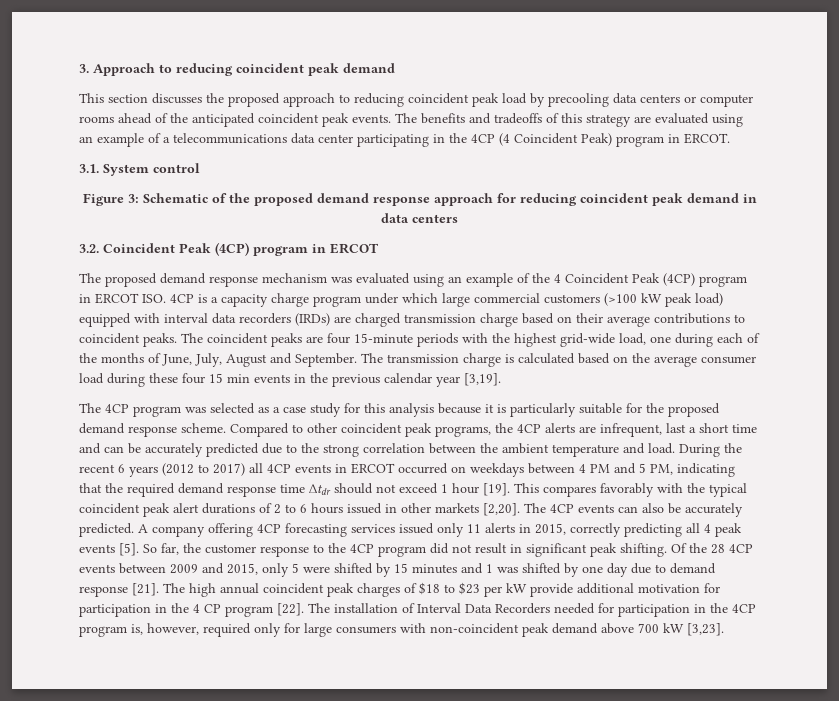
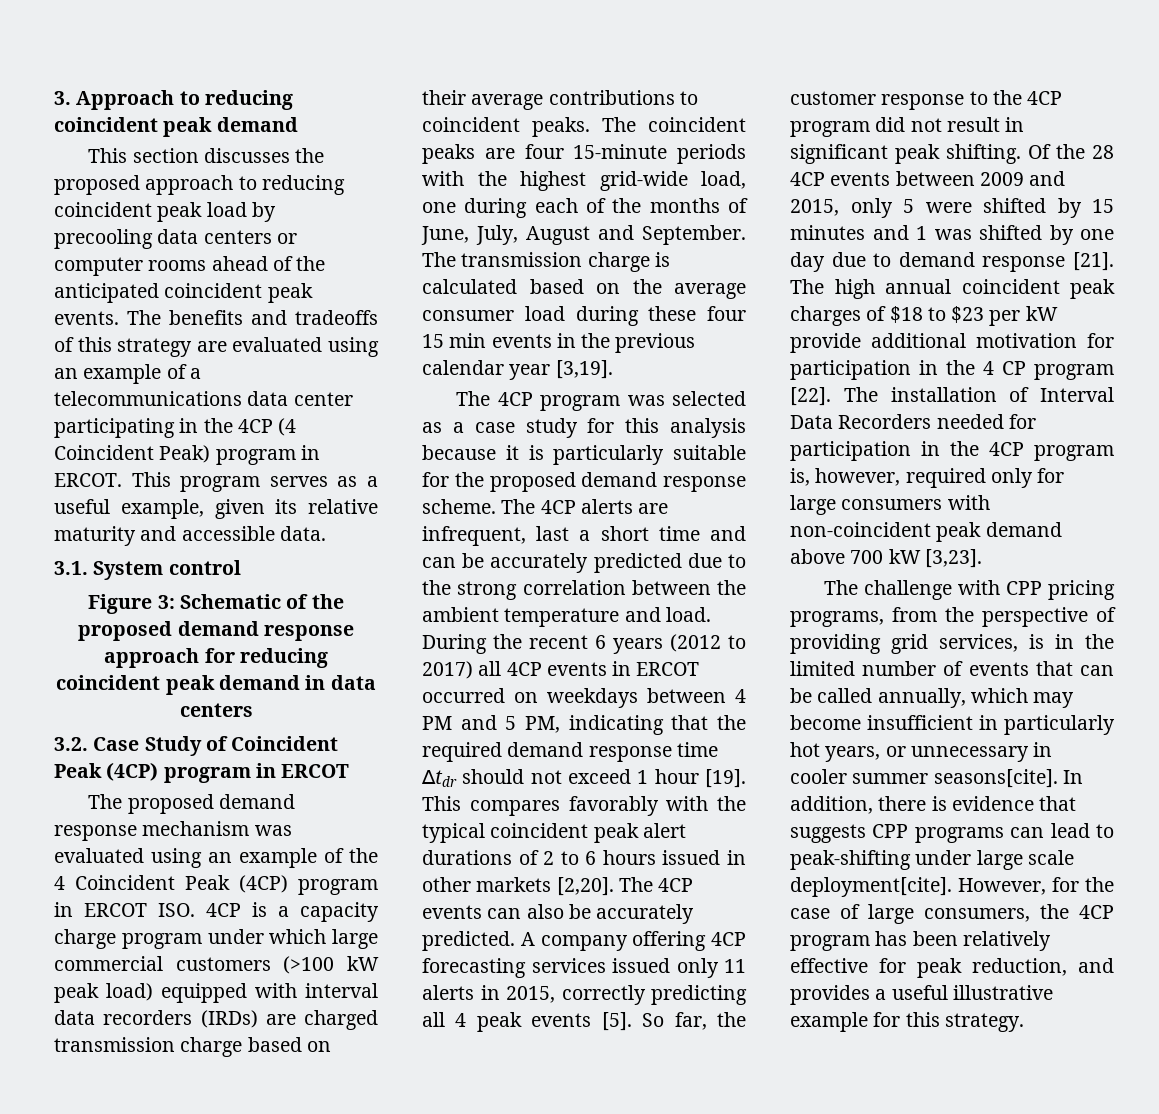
(730, 138) none -> [131,472,379,492] [54,499,378,519] [54,526,326,546] This program serves as a useful example, given its relative maturity and accessible data.
(99, 248) none -> [93,736,228,756] Case Study of
[230,423,513,437] Compared to other coincident peak programs, the -> [501,499,536,514] The
(724, 629) none -> [824,580,1115,600] [790,607,1116,627] [790,634,1114,654] [790,661,1114,676] [790,688,1075,708] [790,715,1115,735] [790,742,1053,762] [790,769,1083,788] [790,796,1077,814] [790,823,1114,843] [790,850,1074,870] [790,877,1114,897] [790,904,1114,924] [790,931,1051,951] [790,958,1114,978] [790,985,1053,1005] [790,1012,1024,1032] // The challenge with CPP pricing programs, from the perspective of providing grid services, is in the limited number of events that can be called annually, which may become insufficient in particularly hot years, or unnecessary in cooler summer seasons[cite]. In addition, there is evidence that suggests CPP programs can lead to peak-shifting under large scale deployment[cite]. However, for the case of large consumers, the 4CP program has been relatively effective for peak reduction, and provides a useful illustrative example for this strategy.

